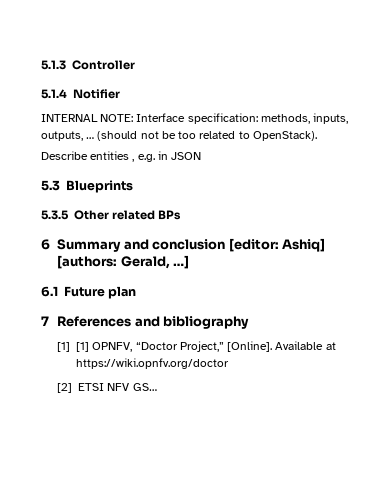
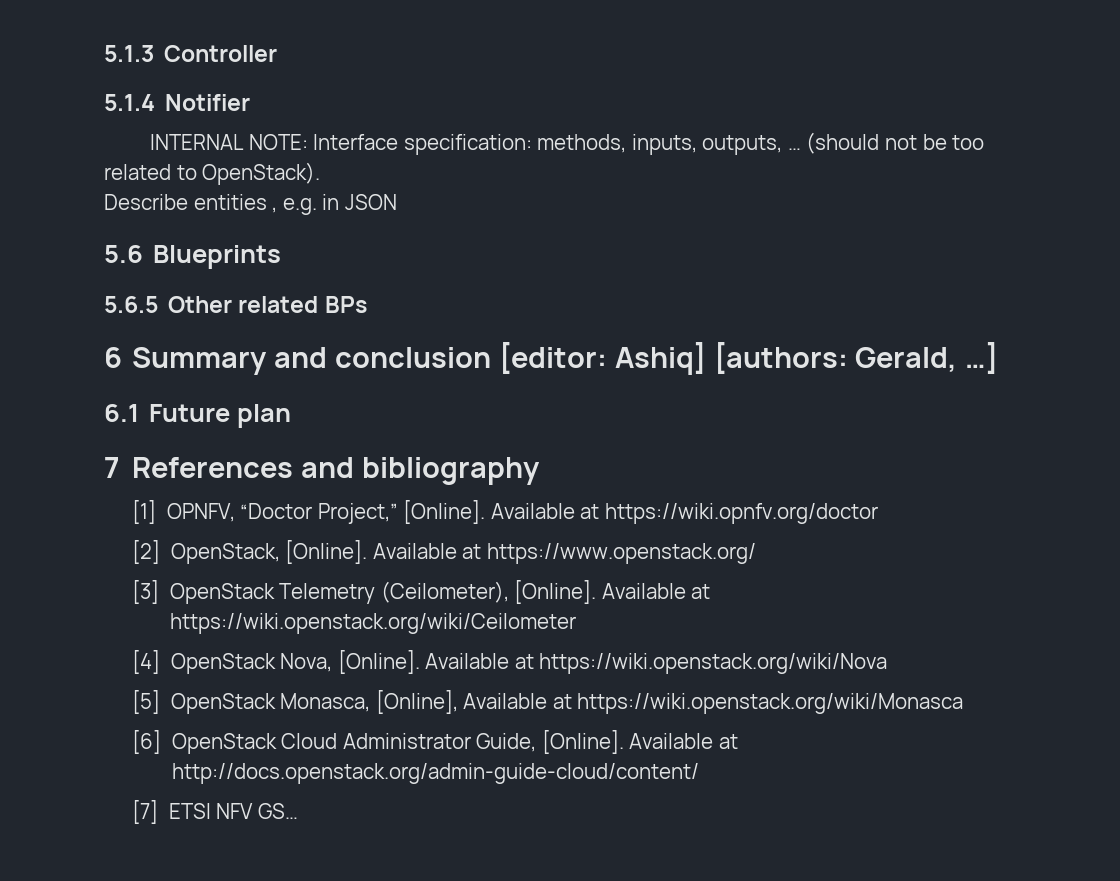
[41,180,60,191] 5.3 -> [104,245,143,263] 5.6
[41,210,69,220] 5.3.5 -> [104,296,158,313] 5.6.5
[76,342,90,352] [1] -> (157, 512) none
(73, 388) none -> [170,540,756,564] [132,580,711,604] [169,613,576,634] [132,650,888,674] [132,690,964,714] [132,730,738,754] [171,763,699,784] [132,800,159,824] OpenStack, [Online]. Available at https://www.openstack.org/ // [3] OpenStack Telemetry (Ceilometer), [Online]. Available at https://wiki.openstack.org/wiki/Ceilometer // [4] OpenStack Nova, [Online]. Available at https://wiki.openstack.org/wiki/Nova // [5] OpenStack Monasca, [Online], Available at https://wiki.openstack.org/wiki/Monasca // [6] OpenStack Cloud Administrator Guide, [Online]. Available at http://docs.openstack.org/admin-guide-cloud/content/ // [7]

